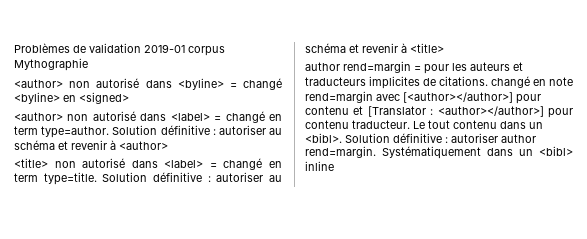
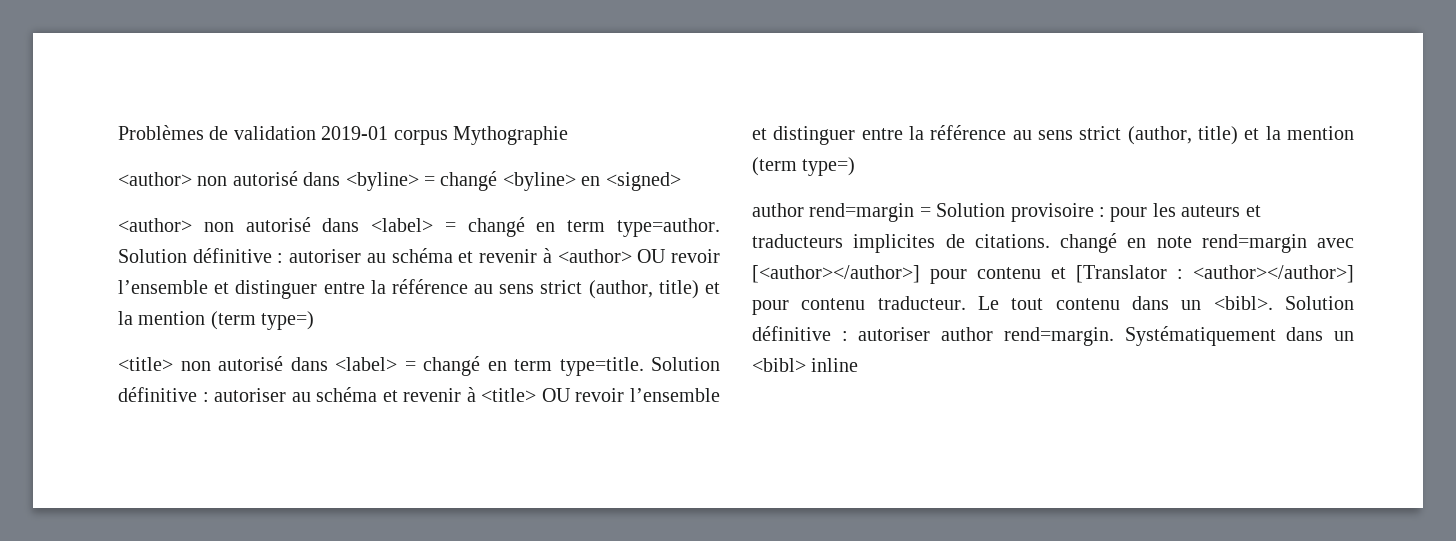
(168, 145) none -> [637,249,721,263] [118,279,720,299] [118,311,315,330] OU revoir l’ensemble et distinguer entre la référence au sens strict (author, title) et la mention (term type=)
(444, 48) none -> [541,388,721,402] [752,125,1354,145] [752,157,856,176] OU revoir l’ensemble et distinguer entre la référence au sens strict (author, title) et la mention (term type=)
(421, 68) none -> [936,203,1105,222] Solution provisoire :

